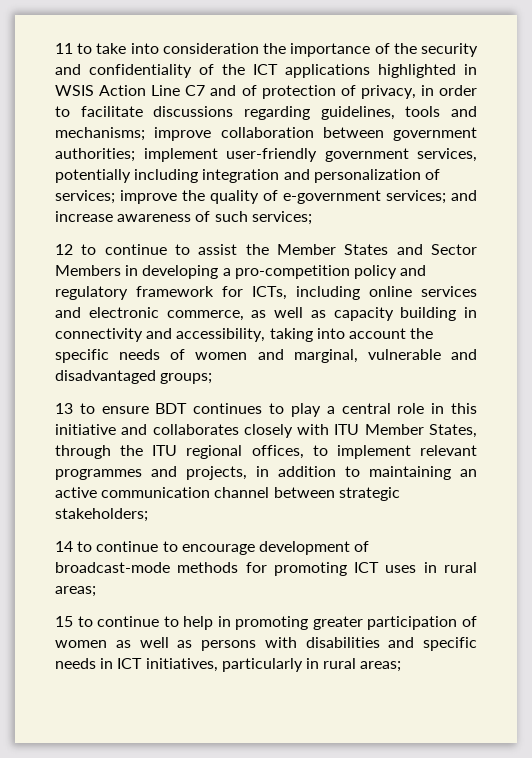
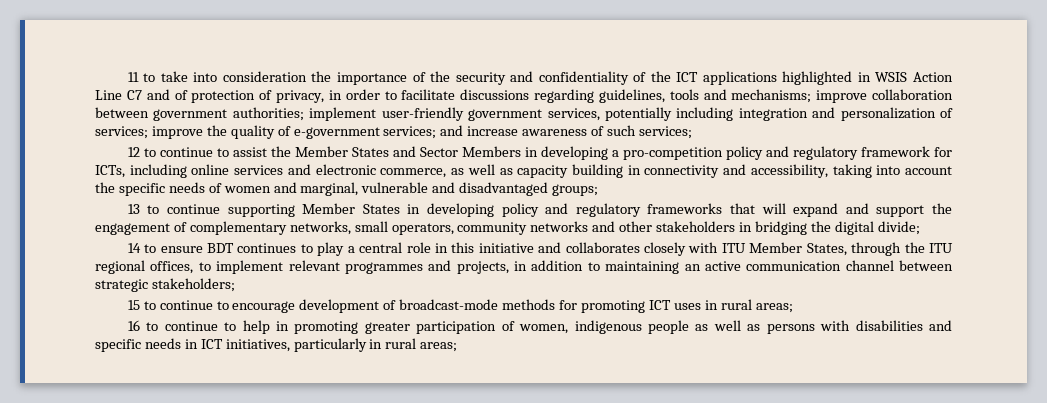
(95, 408) none -> [166,203,952,217] [95,221,920,235] [127,243,157,253] continue supporting Member States in developing policy and regulatory frameworks that will expand and support the engagement of complementary networks, small operators, community networks and other stakeholders in bridging the digital divide; // 14 to
[55,541,73,552] 14 -> [127,300,140,310] 15
[55,616,73,627] 15 -> [127,320,140,331] 16
[55,640,107,648] women -> [519,320,689,334] women, indigenous people

